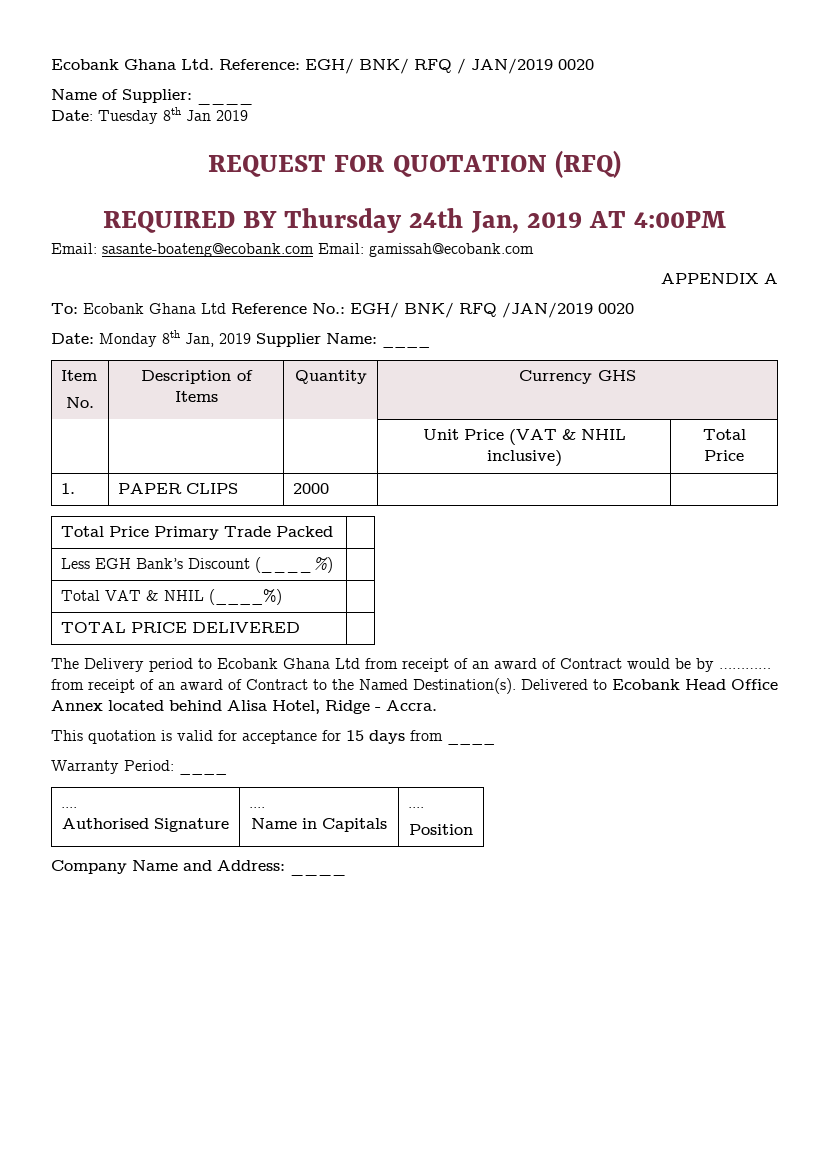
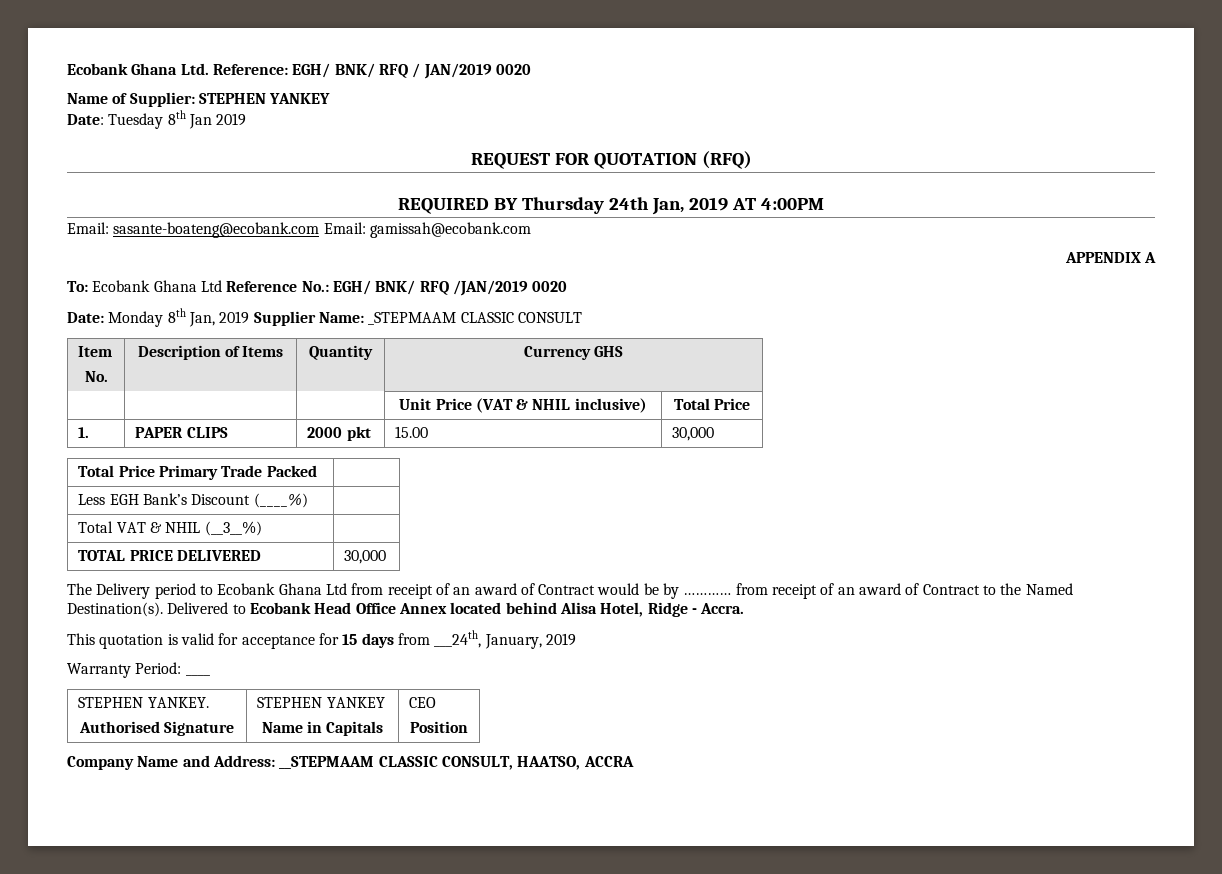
[197,100,253,105] ____ -> [198,93,331,104] STEPHEN YANKEY
[382,344,430,348] ____ -> [368,312,582,325] _STEPMAAM CLASSIC CONSULT
(330, 488) | | -> [346,426,371,441] [395,426,429,438] [672,427,715,441] pkt | 15.00 | 30,000
[209,589,283,605] (____%) -> [204,521,262,536] (__3__%)
(301, 627) none -> [344,550,387,564] 30,000
[447,741,495,745] ____ -> [434,630,576,649] ___24th, January, 2019
[61,807,78,808] .... -> [78,697,209,708] STEPHEN YANKEY.
[249,807,266,808] .... -> [257,697,385,708] STEPHEN YANKEY
[408,807,425,808] .... -> [409,697,437,708] CEO
[290,871,346,876] ____ -> [279,756,634,770] __STEPMAAM CLASSIC CONSULT, HAATSO, ACCRA

